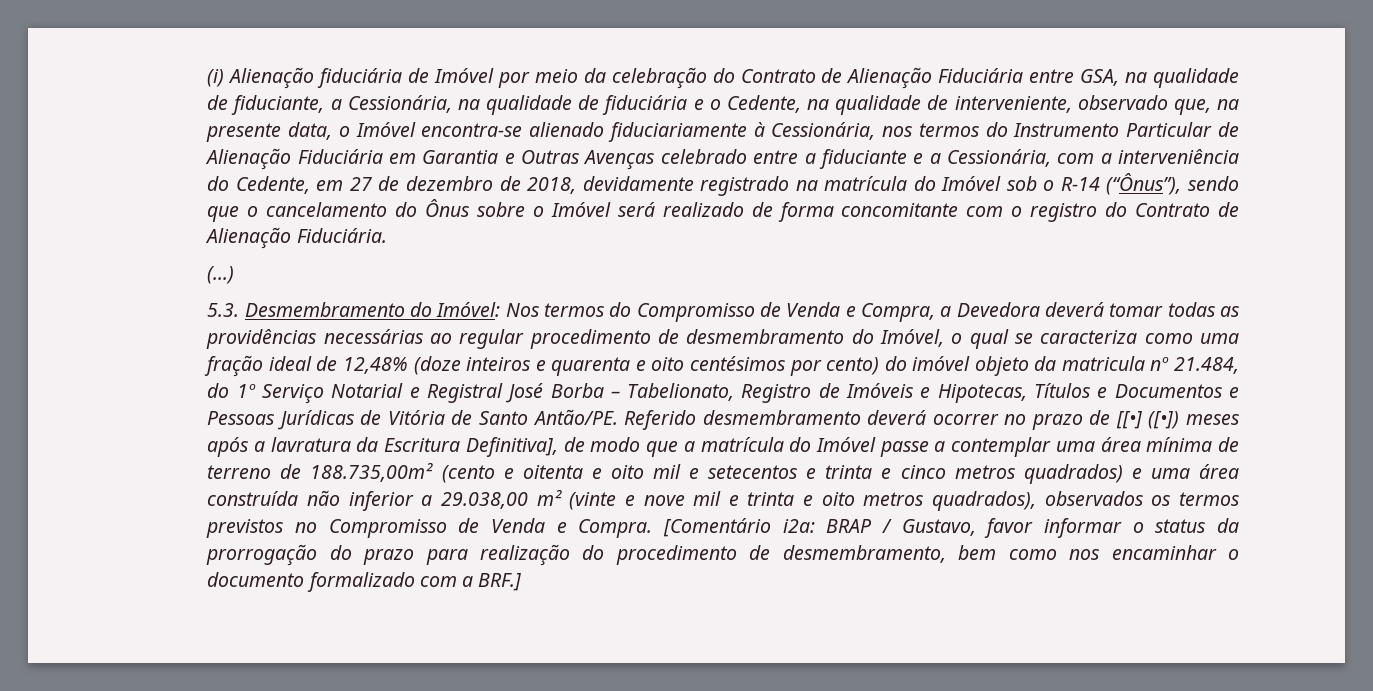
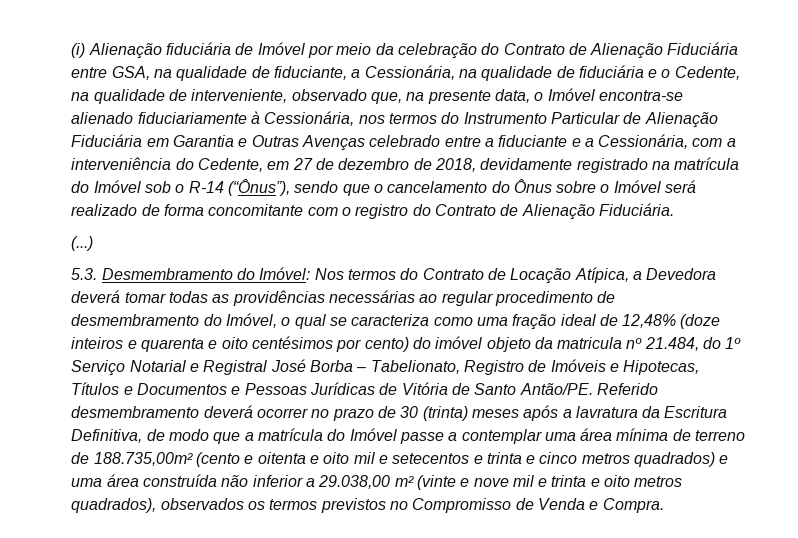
[636,302,935,322] Compromisso de Venda e Compra, -> [422,267,629,284] Contrato de Locação Atípica,
[1115,411,1180,429] [[•] ([•]) -> [400,406,468,421] 30 (trinta)
[465,437,558,457] Definitiva], -> [71,429,143,443] Definitiva,
[662,518,1240,538] [206,544,1239,566] [207,572,522,592] [Comentário i2a: BRAP / Gustavo, favor informar o status da prorrogação do prazo para realização do procedimento de desmembramento, bem como nos encaminhar o documento formalizado com a BRF.] -> (664, 505) none

